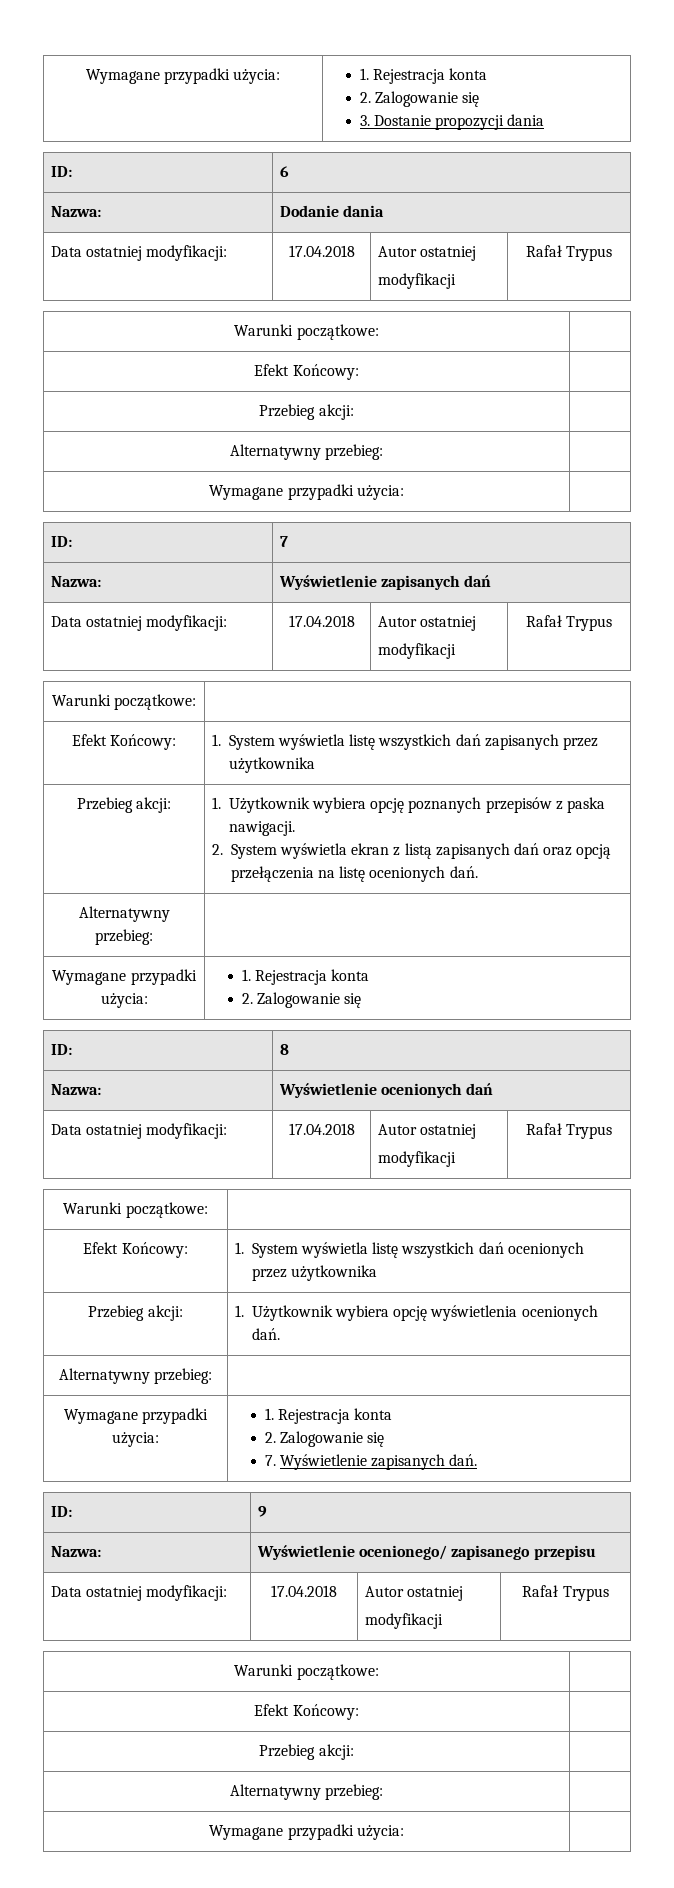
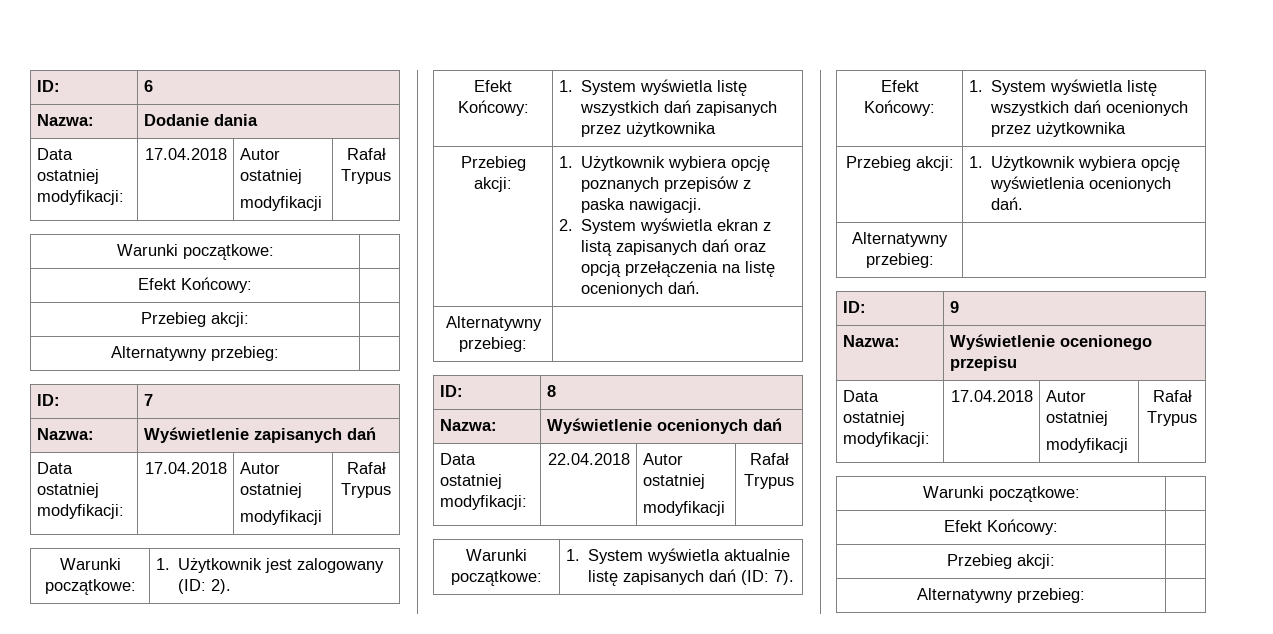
[85,68,281,84] [359,68,488,84] [359,91,480,107] [359,114,545,130] Wymagane przypadki użycia: | 1. Rejestracja konta // 2. Zalogowanie się // 3. Dostanie propozycji dania // -> (36, 86) none
[209,484,404,500] // Wymagane przypadki użycia: | -> (279, 353) none
(197, 702) none -> [155,558,385,573] [178,579,232,594] 1. Użytkownik jest zalogowany (ID: 2).
[52,969,197,985] [100,993,148,1008] [241,969,370,985] [241,992,362,1008] // Wymagane przypadki użycia: | 1. Rejestracja konta // 2. Zalogowanie się -> (527, 344) none
[288,1123,355,1135] [378,1124,477,1139] [378,1151,457,1167] [525,1123,613,1139] [63,1202,208,1218] 17.04.2018 | Autor ostatniej // modyfikacji | Rafał Trypus // Warunki początkowe: | -> [547,453,630,465] [642,453,683,465] [642,474,705,489] [642,501,725,516] [749,453,789,465] [744,474,794,489] [466,549,527,561] [451,570,542,586] [565,548,791,564] [588,569,795,586] 22.04.2018 | Autor ostatniej // modyfikacji | Rafał Trypus // Warunki początkowe: | 1. System wyświetla aktualnie listę zapisanych dań (ID: 7).
[63,1408,209,1424] [112,1432,159,1447] [264,1408,393,1424] [264,1431,385,1447] [264,1454,478,1470] // Wymagane przypadki użycia: | 1. Rejestracja konta // 2. Zalogowanie się // 7. Wyświetlenie zapisanych dań. -> (934, 260) none
[359,1545,531,1560] ocenionego/ zapisanego -> [1059,335,1152,350] ocenionego
[209,1824,404,1840] // Wymagane przypadki użycia: | -> (1085, 595) none

